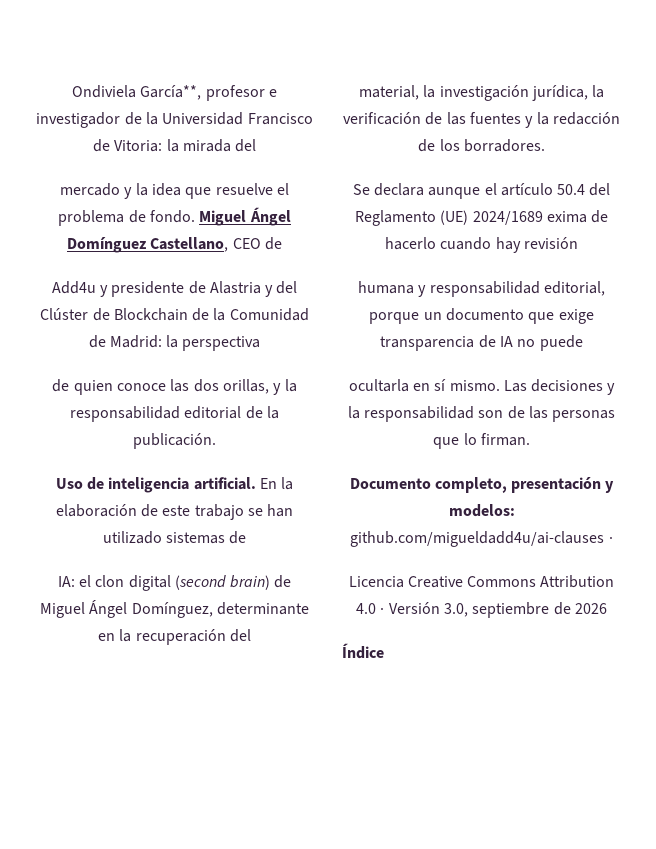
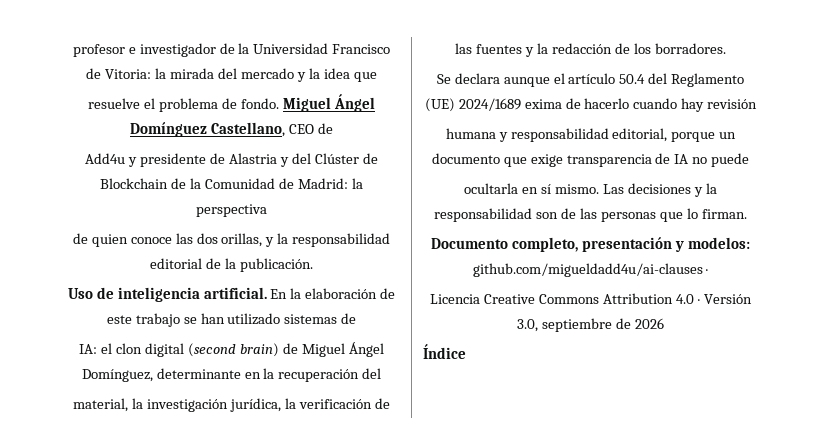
[72,85,202,100] Ondiviela García**, -> (72, 50) none
(257, 145) // -> (238, 73) none
(212, 193) none -> (377, 77) //

